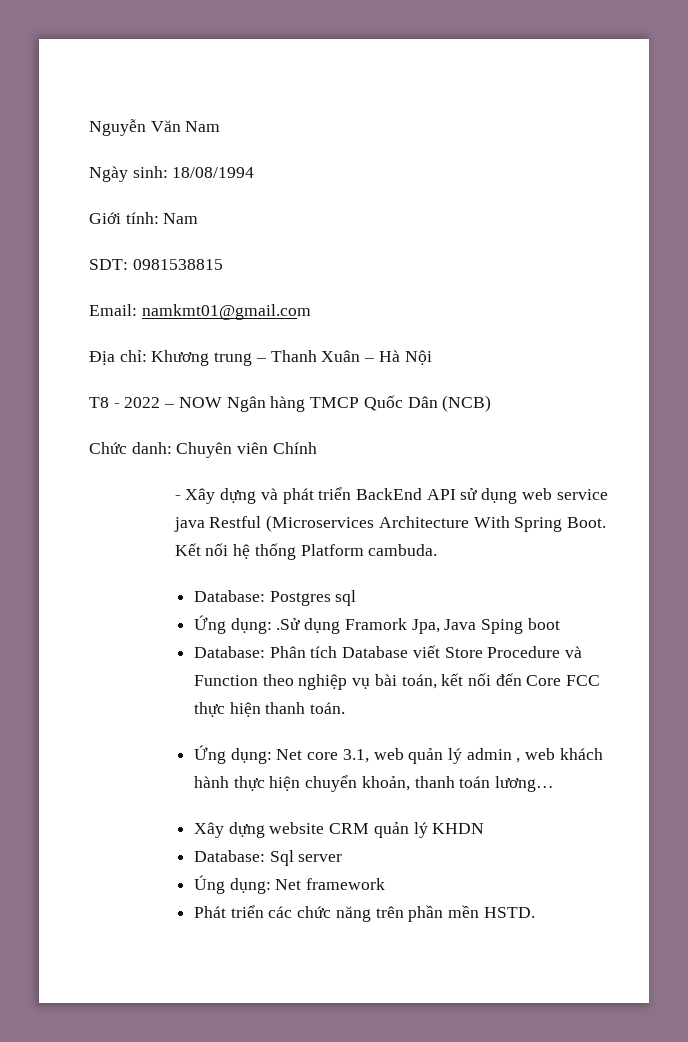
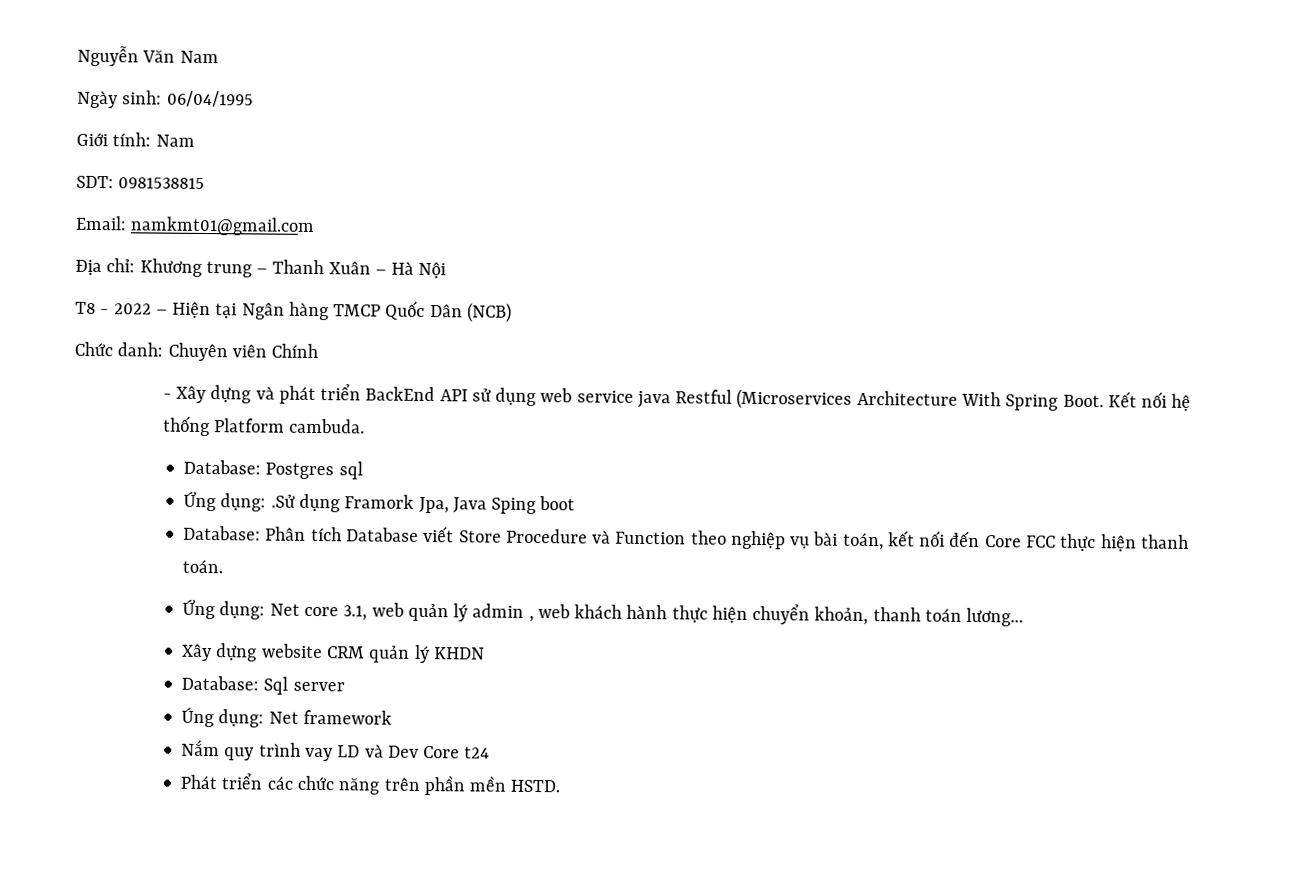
[172,167,255,178] 18/08/1994 -> [166,90,254,108] 06/04/1995
[178,397,222,408] NOW -> [172,301,238,319] Hiện tại
(386, 884) none -> [181,739,491,762] // Nắm quy trình vay LD và Dev Core t24

